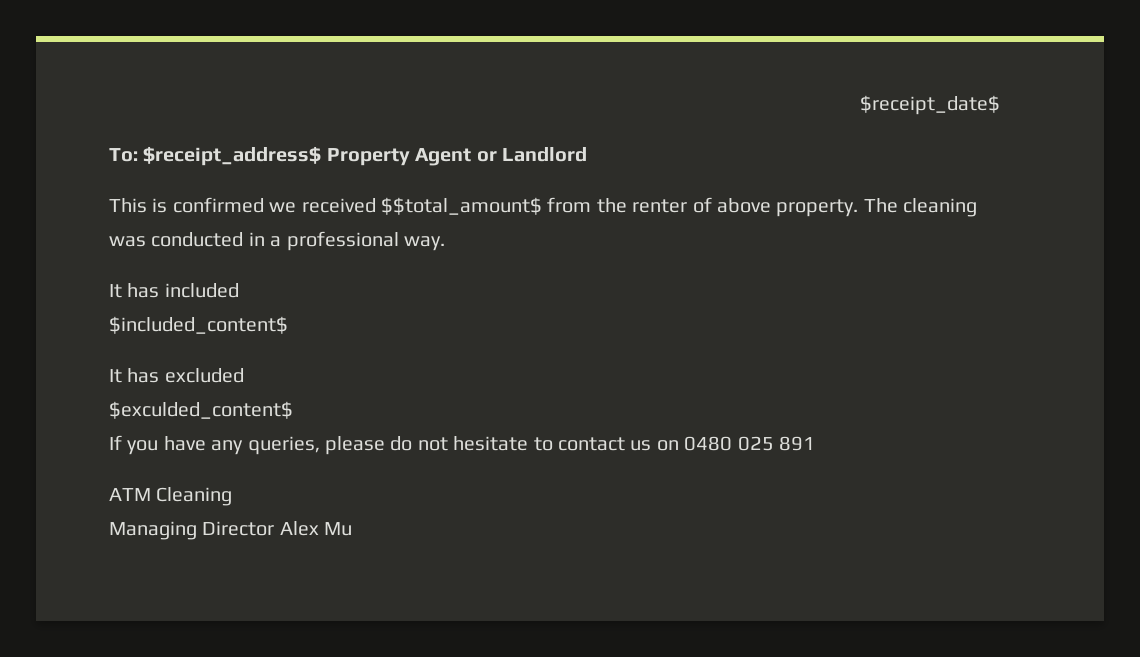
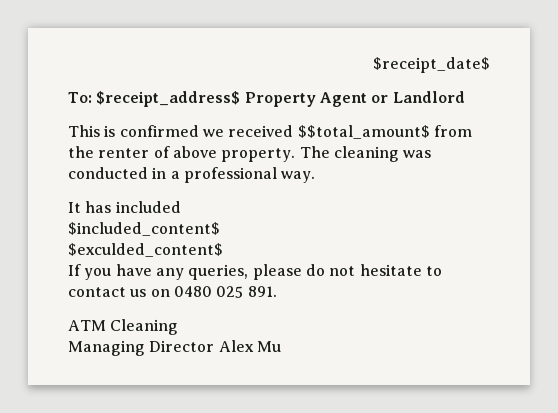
[109,368,244,383] // It has excluded -> (220, 229) none
[778,436,815,451] 891 -> [247,286,277,297] 891.

